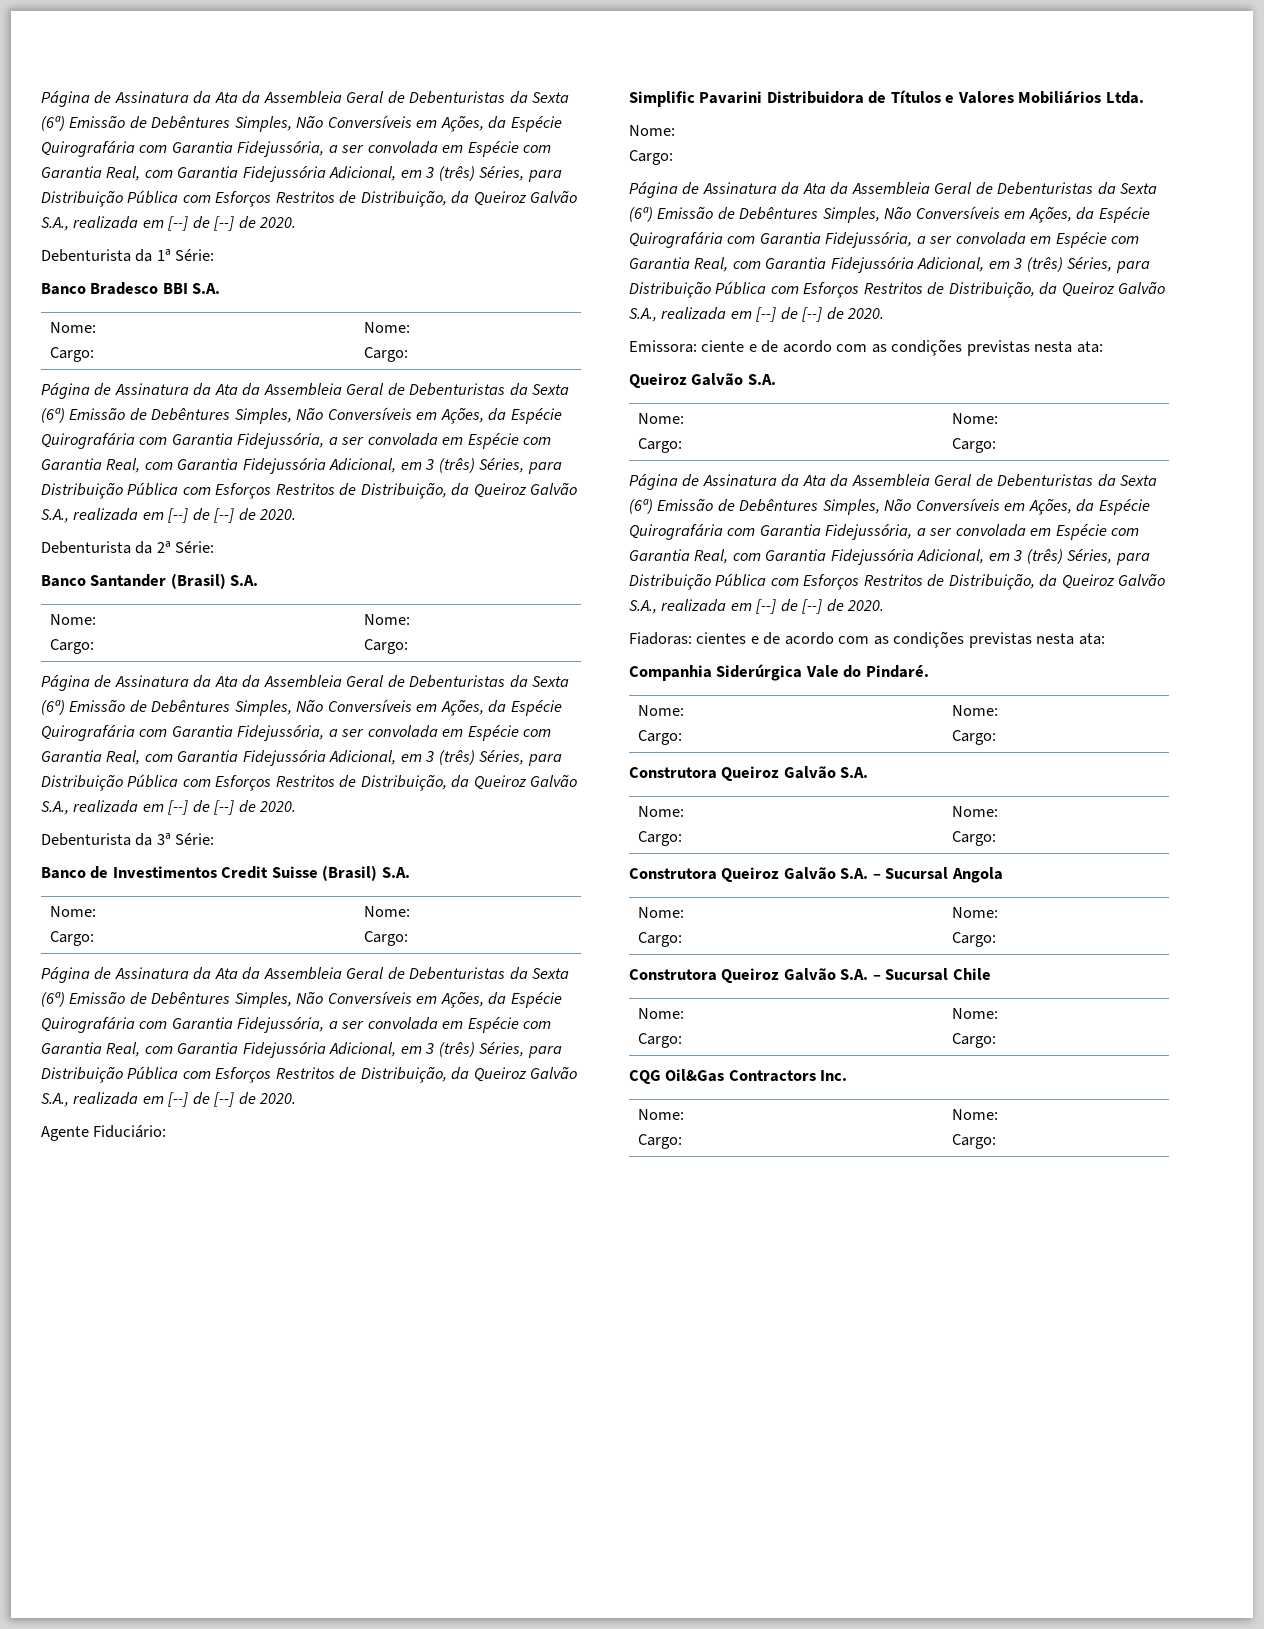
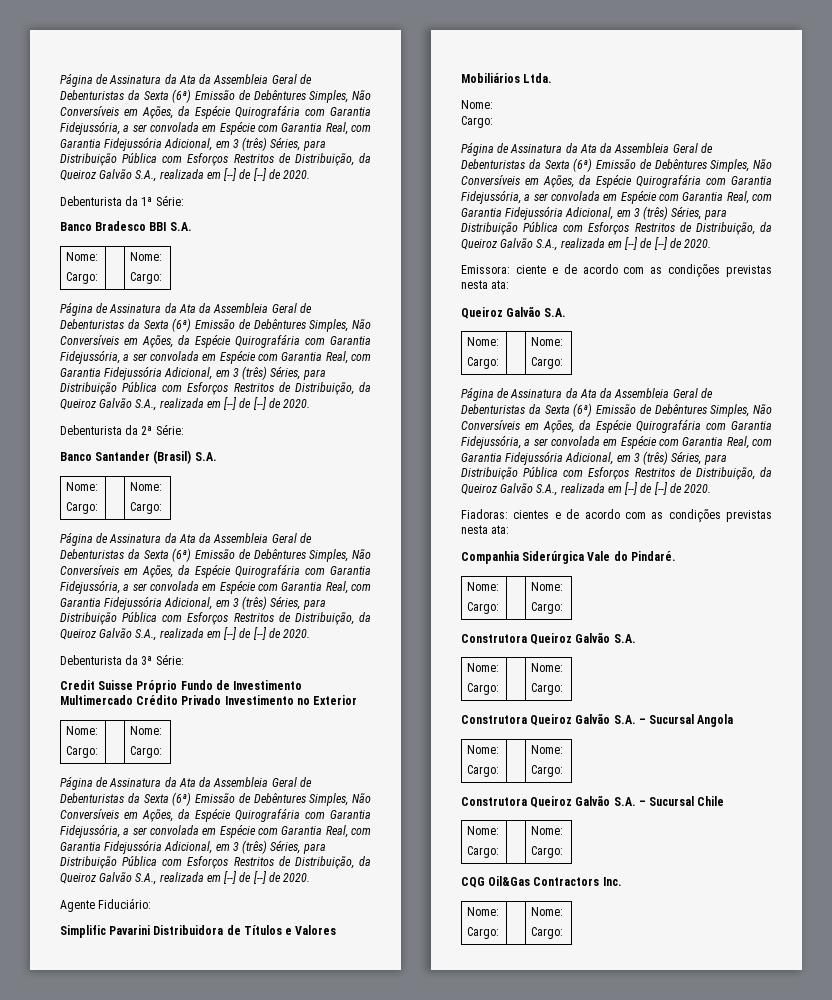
[41,865,410,881] Banco de Investimentos Credit Suisse (Brasil) S.A. -> [60,680,303,693] [60,695,358,705] Credit Suisse Próprio Fundo de Investimento Multimercado Crédito Privado Investimento no Exterior

